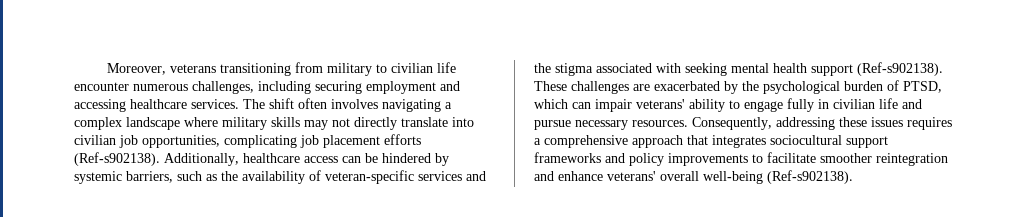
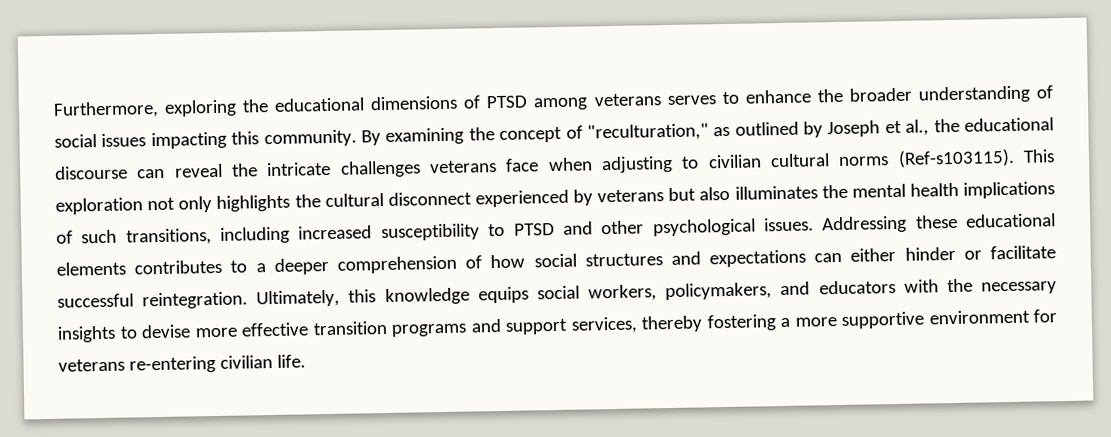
[107,62,457,76] [74,81,460,94] [74,98,452,112] [74,117,474,130] [74,134,421,148] [74,152,449,166] [74,170,486,184] [534,62,943,76] [534,80,942,94] [534,98,922,112] [534,117,952,130] [534,135,888,148] [534,152,948,166] [534,170,853,184] Moreover, veterans transitioning from military to civilian life encounter numerous challenges, including securing employment and accessing healthcare services. The shift often involves navigating a complex landscape where military skills may not directly translate into civilian job opportunities, complicating job placement efforts (Ref-s902138). Additionally, healthcare access can be hindered by systemic barriers, such as the availability of veteran-specific services and the stigma associated with seeking mental health support (Ref-s902138). These challenges are exacerbated by the psychological burden of PTSD, which can impair veterans' ability to engage fully in civilian life and pursue necessary resources. Consequently, addressing these issues requires a comprehensive approach that integrates sociocultural support frameworks and policy improvements to facilitate smoother reintegration and enhance veterans' overall well-being (Ref-s902138). -> [53,85,1053,119] [54,117,1054,150] [55,148,1056,180] [55,181,1055,215] [56,213,1056,246] [56,245,1056,276] [57,278,1057,310] [57,309,1057,343] [58,354,306,374] Furthermore, exploring the educational dimensions of PTSD among veterans serves to enhance the broader understanding of social issues impacting this community. By examining the concept of "reculturation," as outlined by Joseph et al., the educational discourse can reveal the intricate challenges veterans face when adjusting to civilian cultural norms (Ref-s103115). This exploration not only highlights the cultural disconnect experienced by veterans but also illuminates the mental health implications of such transitions, including increased susceptibility to PTSD and other psychological issues. Addressing these educational elements contributes to a deeper comprehension of how social structures and expectations can either hinder or facilitate successful reintegration. Ultimately, this knowledge equips social workers, policymakers, and educators with the necessary insights to devise more effective transition programs and support services, thereby fostering a more supportive environment for veterans re-entering civilian life.

